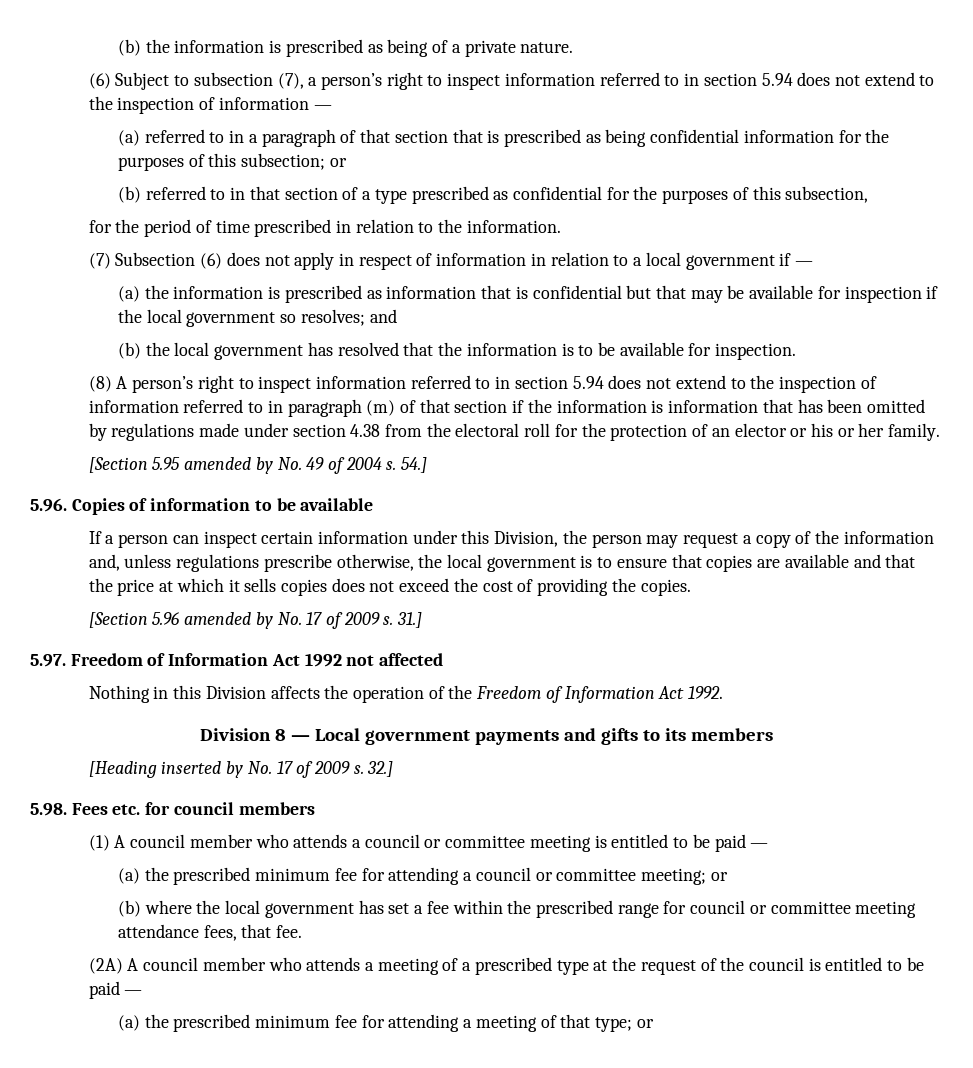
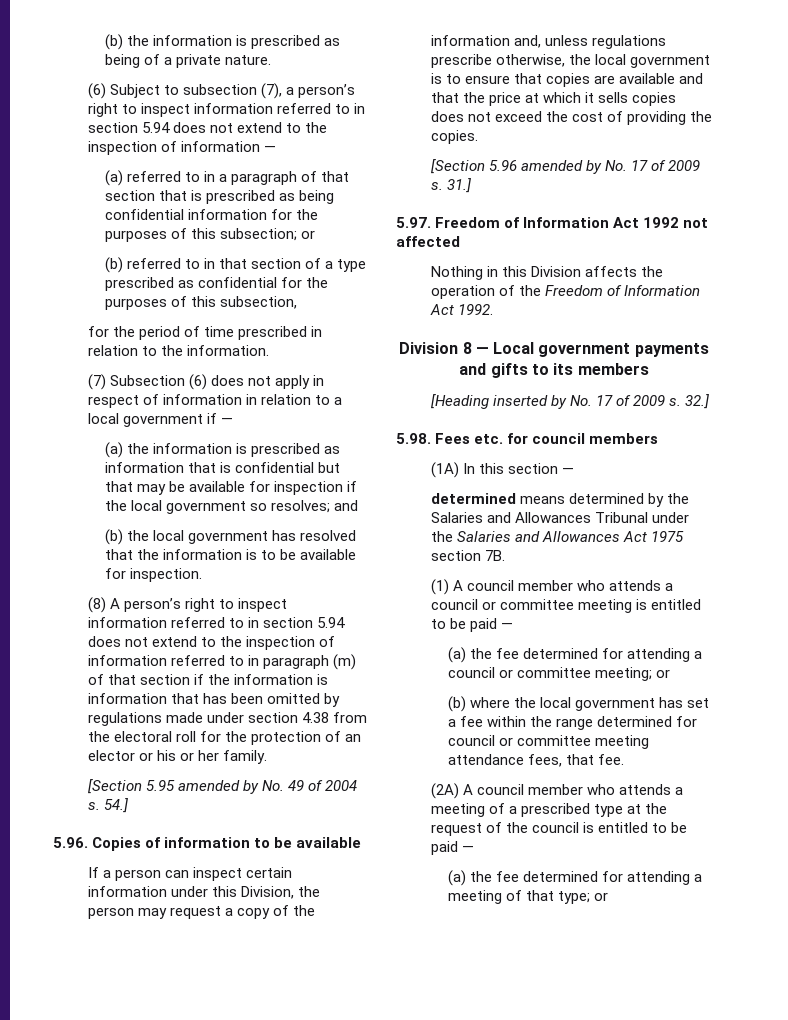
(315, 808) none -> [430,462,574,478] [430,493,689,507] [430,512,689,523] [430,531,684,542] [430,550,505,561] // (1A) In this section — // determined means determined by the Salaries and Allowances Tribunal under the Salaries and Allowances Act 1975 section 7B.
[173,867,357,885] prescribed minimum fee -> [495,648,598,659] fee determined
[535,900,659,918] prescribed range -> [555,716,673,730] range determined
[173,1014,357,1032] prescribed minimum fee -> [495,871,598,882] fee determined

